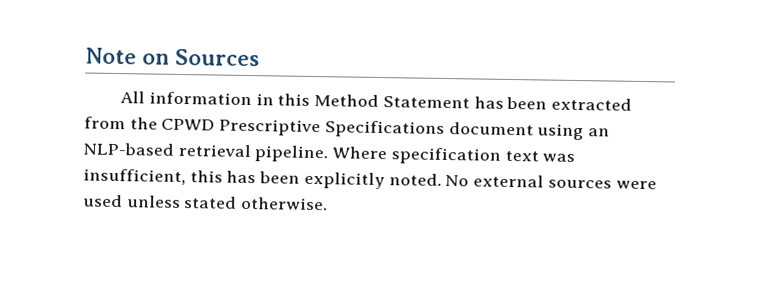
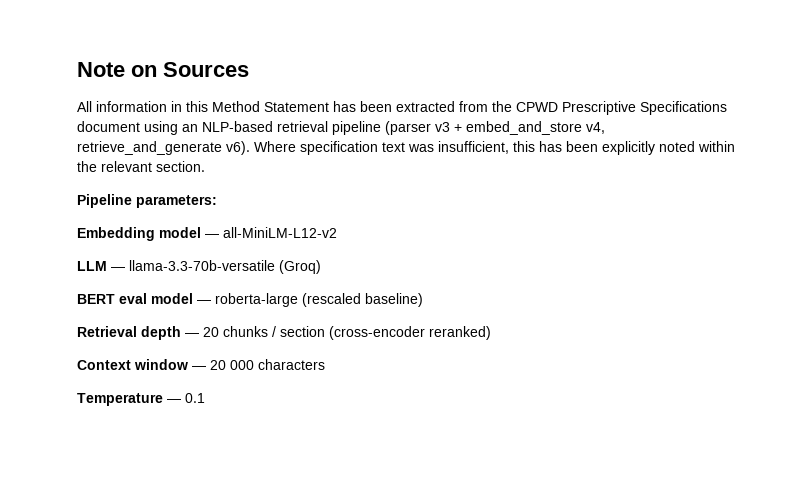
[254,145,329,163] pipeline. -> [332,121,605,135] [77,141,250,155] pipeline (parser v3 + embed_and_store v4, retrieve_and_generate v6).
[388,173,657,190] [83,194,329,211] noted. No external sources were used unless stated otherwise. -> [659,141,735,152] [77,161,205,172] [77,194,217,208] [77,227,337,241] [77,260,321,274] [77,293,423,307] [77,326,491,340] [77,359,325,370] [77,393,205,406] noted within the relevant section. // Pipeline parameters: // Embedding model — all-MiniLM-L12-v2 // LLM — llama-3.3-70b-versatile (Groq) // BERT eval model — roberta-large (rescaled baseline) // Retrieval depth — 20 chunks / section (cross-encoder reranked) // Context window — 20 000 characters // Temperature — 0.1

